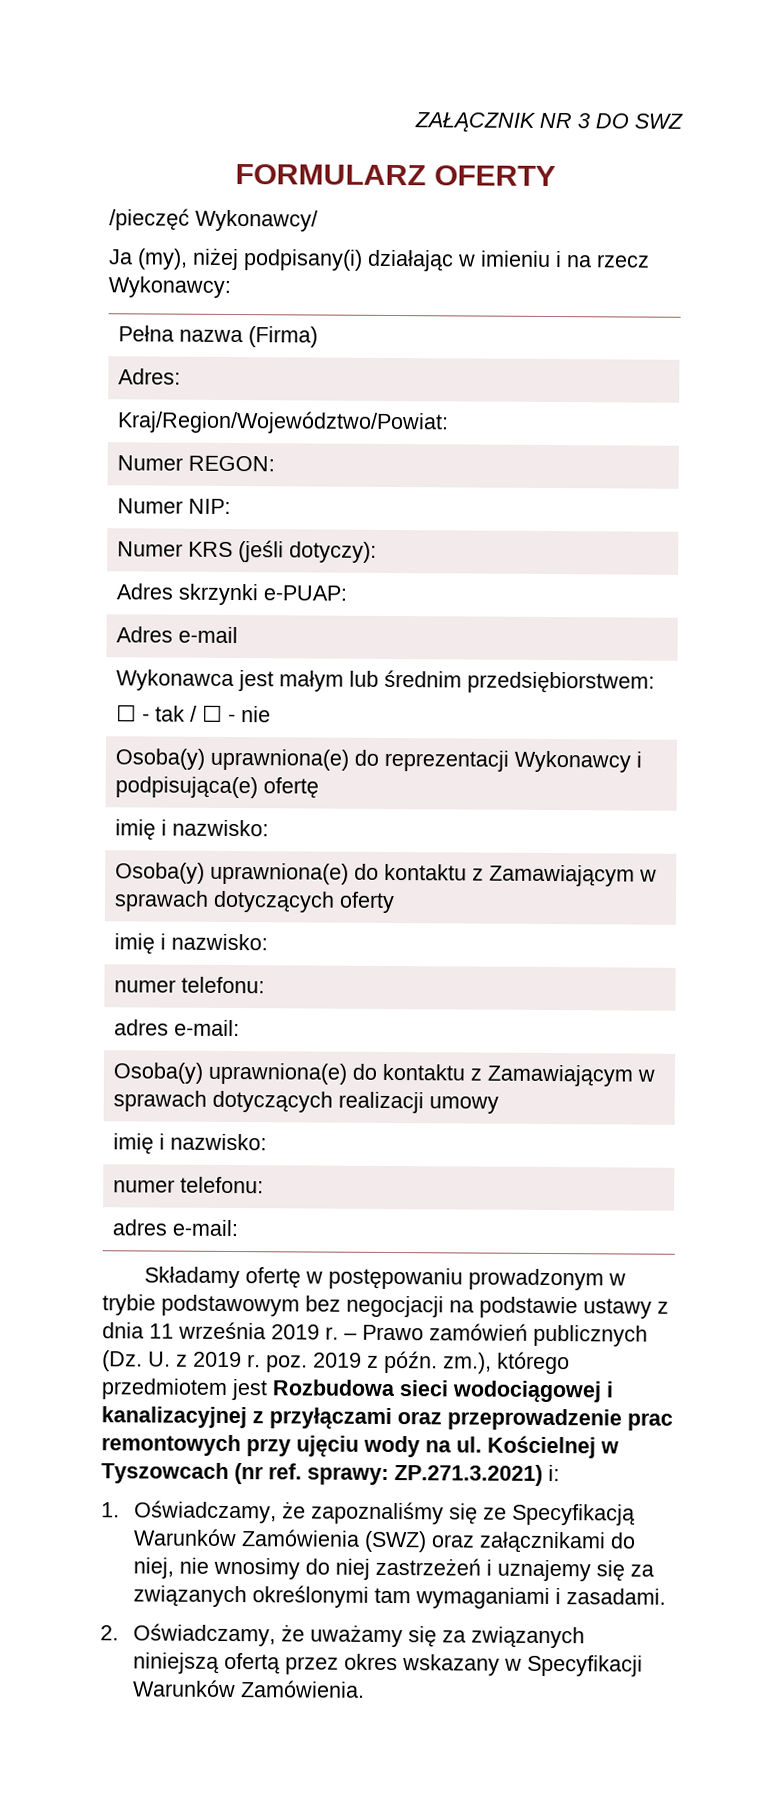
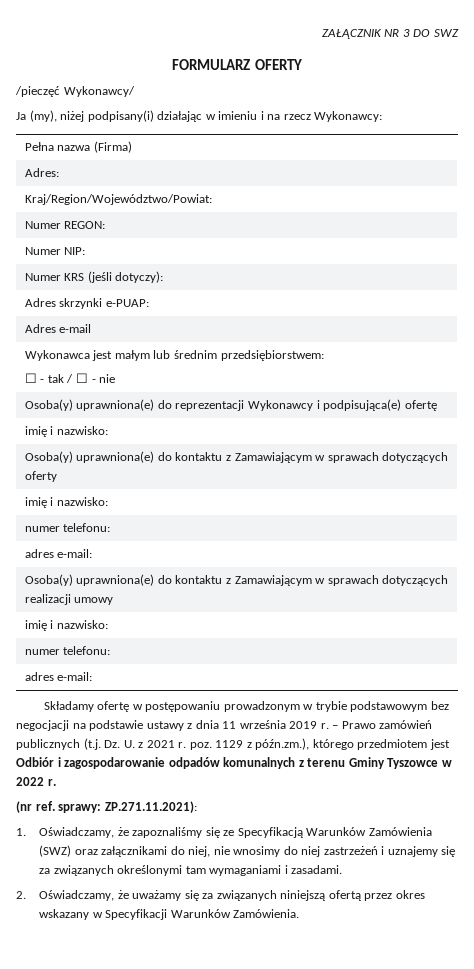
[102,1350,143,1372] (Dz. -> [83,738,121,750] (t.j. Dz.
[193,1351,242,1368] 2019 -> [146,740,175,748] 2021
[313,1350,570,1375] [101,1378,613,1403] [101,1406,673,1431] [101,1434,619,1459] [101,1462,229,1484] 2019 z późn. zm.), którego przedmiotem jest Rozbudowa sieci wodociągowej i kanalizacyjnej z przyłączami oraz przeprowadzenie prac remontowych przy ujęciu wody na ul. Kościelnej w Tyszowcach -> [215,738,450,750] [16,757,452,769] [16,777,56,786] 1129 z późn.zm.), którego przedmiotem jest Odbiór i zagospodarowanie odpadów komunalnych z terenu Gminy Tyszowce w 2022 r. //
[394,1464,560,1486] ZP.271.3.2021) i: -> [104,801,197,813] ZP.271.11.2021):

